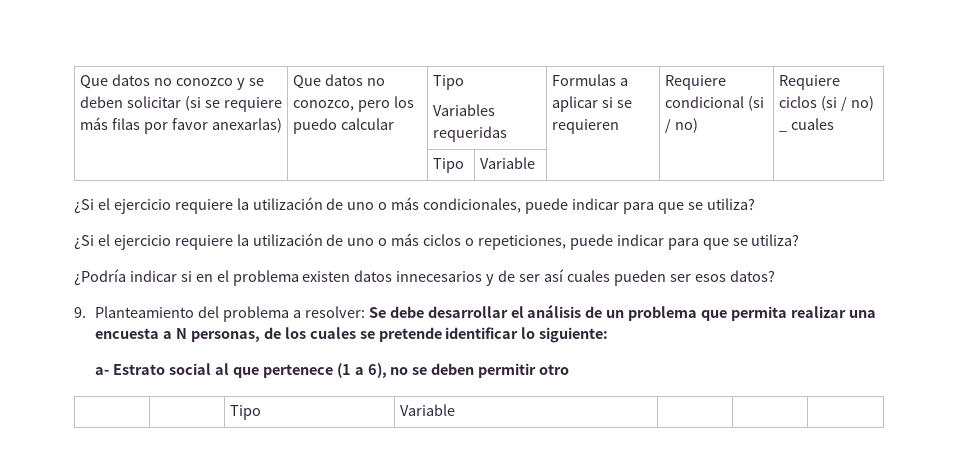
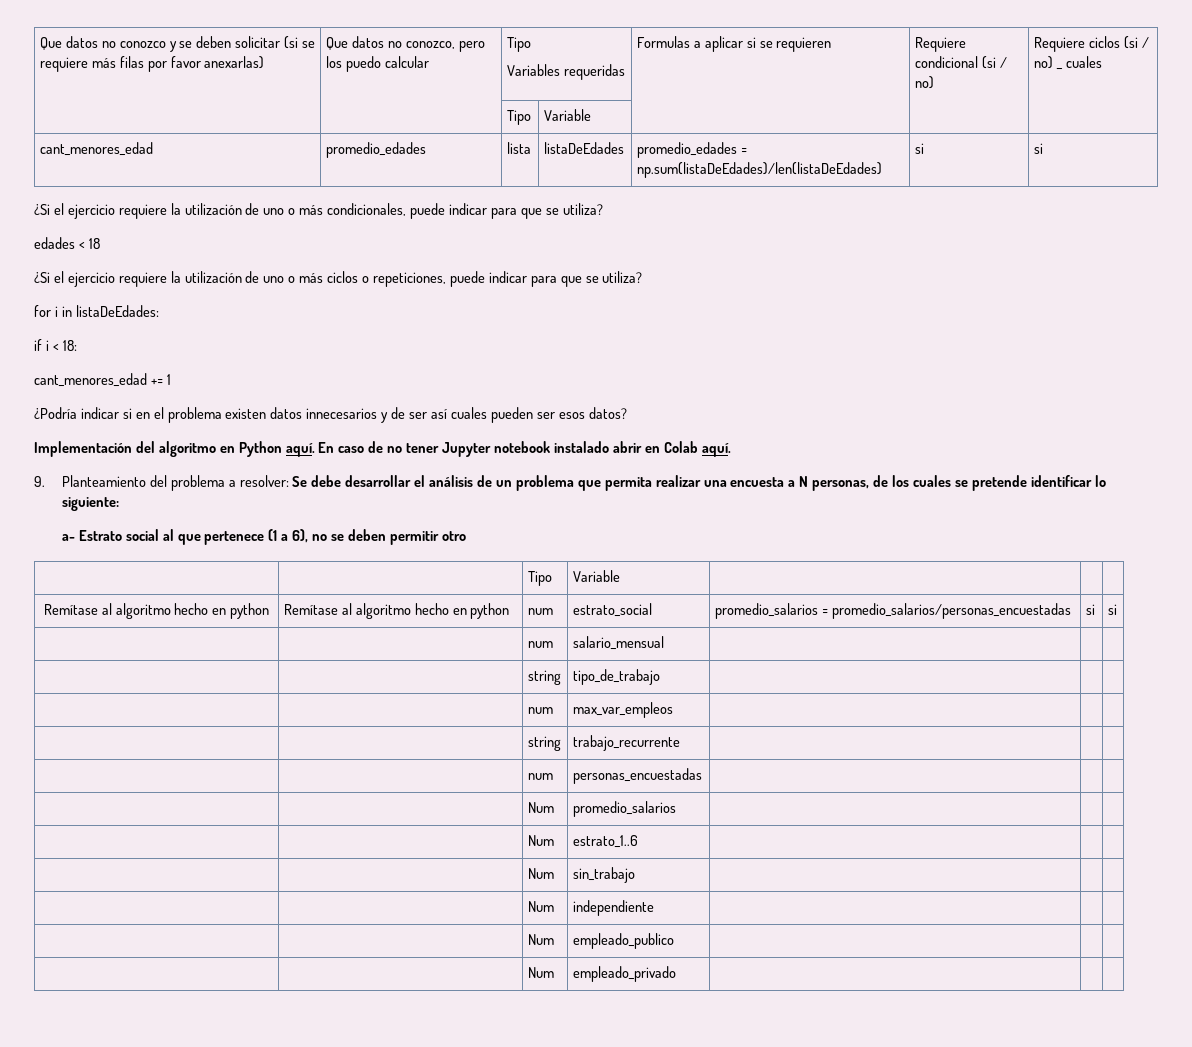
(536, 163) none -> [39,142,153,156] [325,142,426,158] [506,142,531,154] [543,142,624,154] [636,142,747,158] [636,162,882,178] [914,143,924,154] [1033,143,1043,154] // cant_menores_edad | promedio_edades | lista | listaDeEdades | promedio_edades = np.sum(listaDeEdades)/len(listaDeEdades) | si | si
(755, 204) none -> [34,237,100,249] // edades < 18
(800, 240) none -> [34,305,159,317] [34,339,77,351] [34,373,171,387] // for i in listaDeEdades: // if i < 18: // cant_menores_edad += 1
(775, 276) none -> [34,441,731,457] // Implementación del algoritmo en Python aquí. En caso de no tener Jupyter notebook instalado abrir en Colab aquí.
(456, 410) none -> [43,603,270,619] [283,603,510,619] [527,608,553,615] [572,603,652,617] [714,603,1071,619] [1085,604,1095,615] [1107,604,1117,615] [527,641,553,648] [572,636,664,650] [527,670,561,685] [572,669,660,685] [527,707,553,714] [572,702,673,718] [527,736,561,751] [572,735,680,751] [527,773,553,780] [572,768,702,784] [527,802,554,813] [572,801,676,817] [527,835,554,846] [572,835,638,848] [527,868,554,879] [572,867,635,883] [527,901,554,912] [572,900,654,916] [527,934,554,945] [572,933,674,949] [527,967,554,978] [572,966,676,982] // Remítase al algoritmo hecho en python | Remítase al algoritmo hecho en python | num | estrato_social | promedio_salarios = promedio_salarios/personas_encuestadas | si | si // | | num | salario_mensual | | | // | | string | tipo_de_trabajo | | | // | | num | max_var_empleos | | | // | | string | trabajo_recurrente | | | // | | num | personas_encuestadas | | | // | | Num | promedio_salarios | | | // | | Num | estrato_1..6 | | | // | | Num | sin_trabajo | | | // | | Num | independiente | | | // | | Num | empleado_publico | | | // | | Num | empleado_privado | | |

